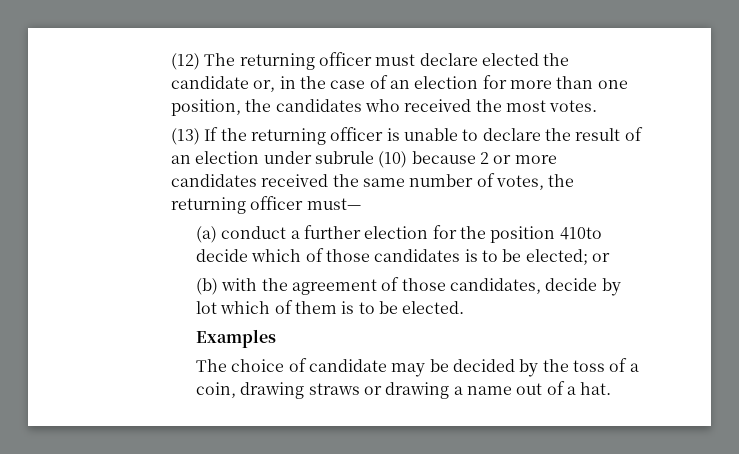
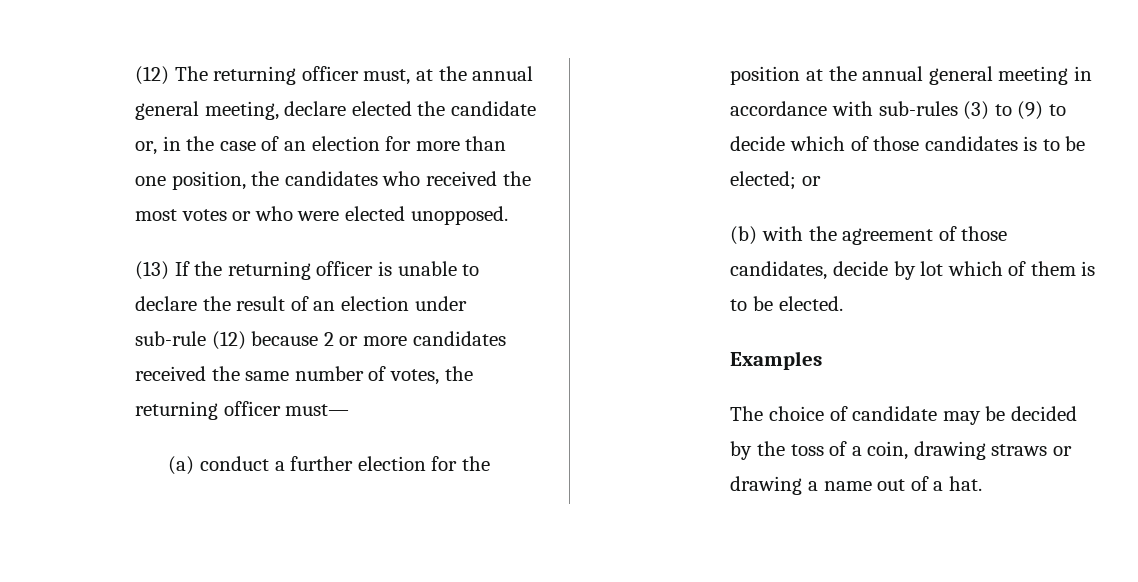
[375,54,416,66] must -> [363,66,534,85] [135,101,279,120] must, at the annual general meeting,
[549,100,598,112] votes. -> [181,206,508,225] votes or who were elected unopposed.
[314,151,408,168] subrule (10) -> [135,331,246,350] sub-rule (12)
[559,227,602,240] 410to -> [805,66,1092,85] [730,101,1066,120] at the annual general meeting in accordance with sub-rules (3) to (9) to

